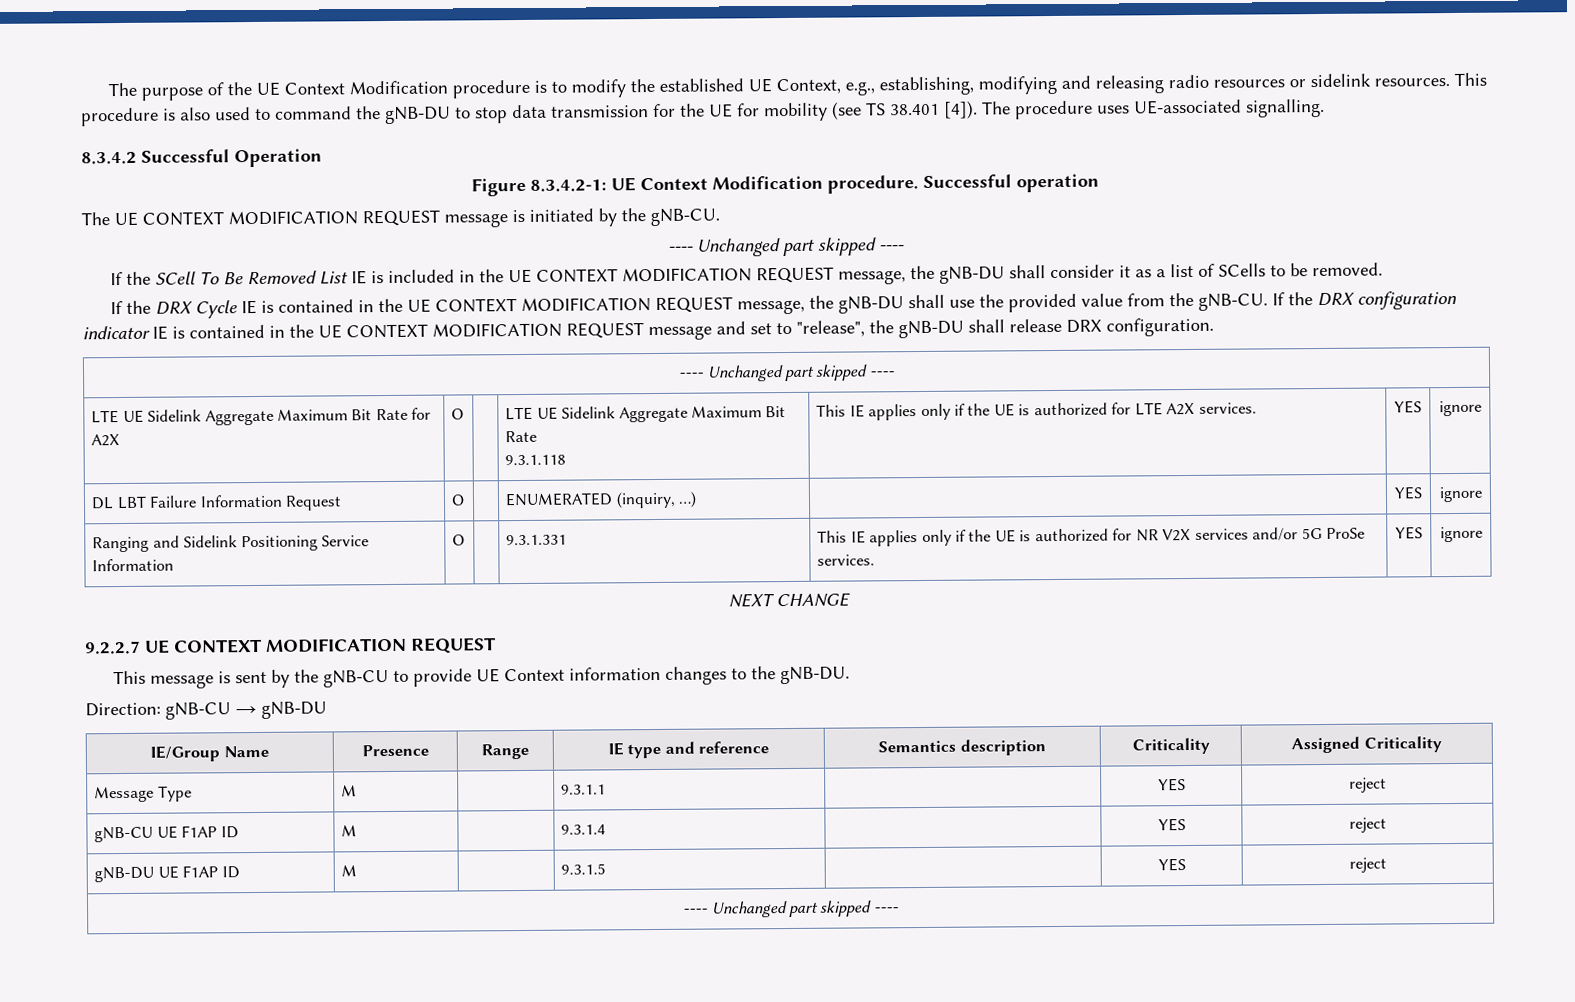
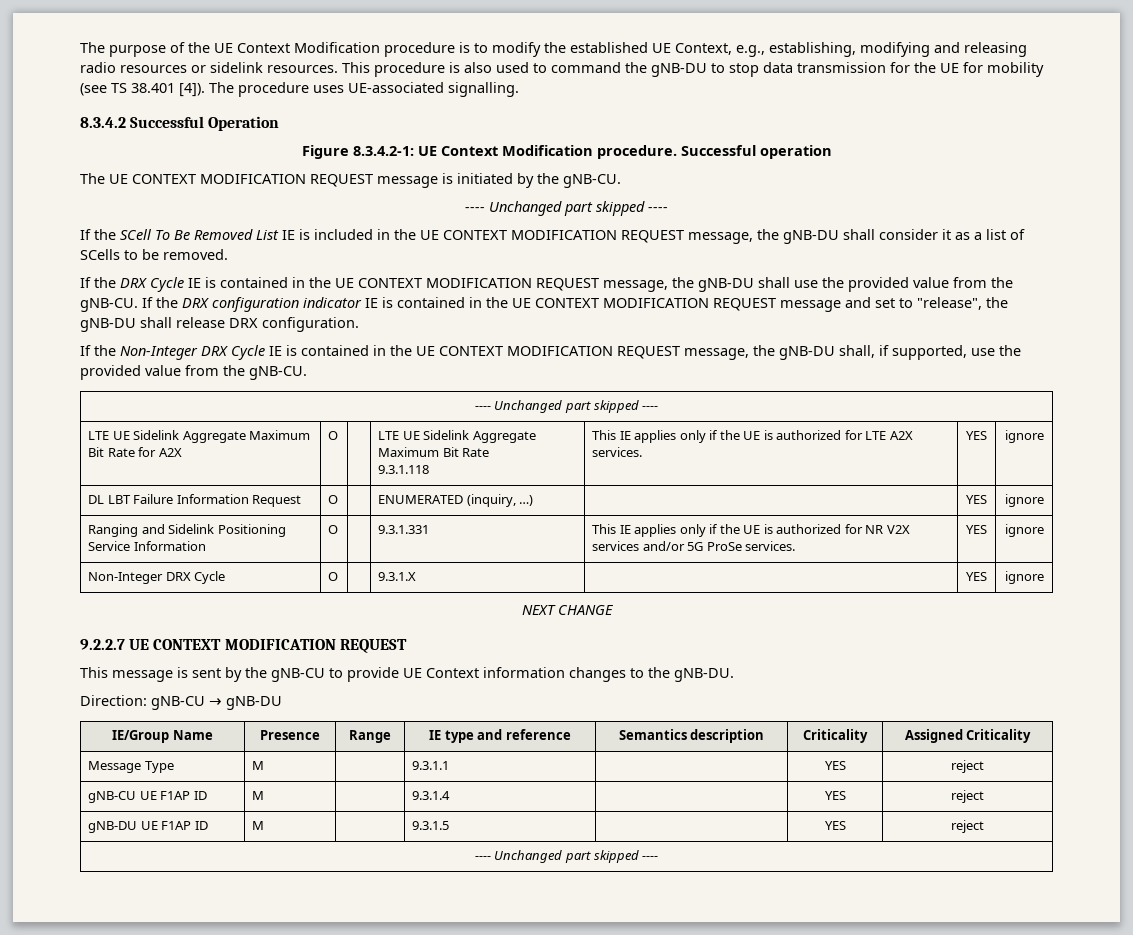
(1214, 327) none -> [80,345,1021,360] [80,365,307,380] // If the Non-Integer DRX Cycle IE is contained in the UE CONTEXT MODIFICATION REQUEST message, the gNB-DU shall, if supported, use the provided value from the gNB-CU.
(1483, 534) none -> [88,571,226,584] [328,572,339,581] [378,572,417,581] [966,572,987,581] [1004,571,1044,584] // Non-Integer DRX Cycle | O | | 9.3.1.X | | YES | ignore

